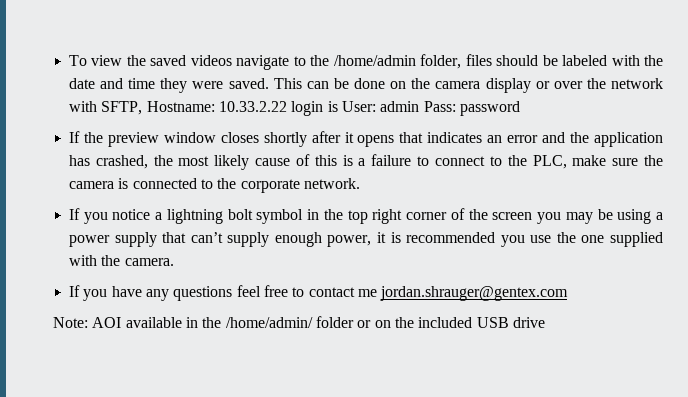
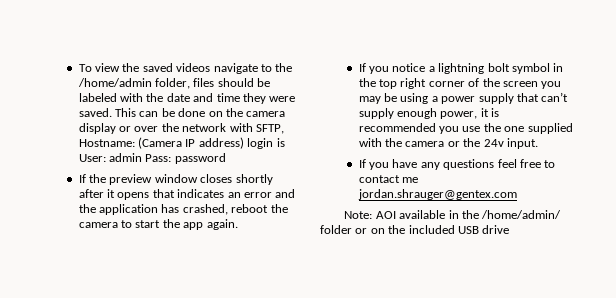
[218,101,287,112] 10.33.2.22 -> [138,137,244,149] (Camera IP address)
[153,154,664,170] [68,178,360,193] the most likely cause of this is a failure to connect to the PLC, make sure the camera is connected to the corporate network. -> [231,204,288,213] [78,219,238,230] reboot the camera to start the app again.
[124,258,174,266] camera. -> [405,138,538,149] camera or the 24v input.

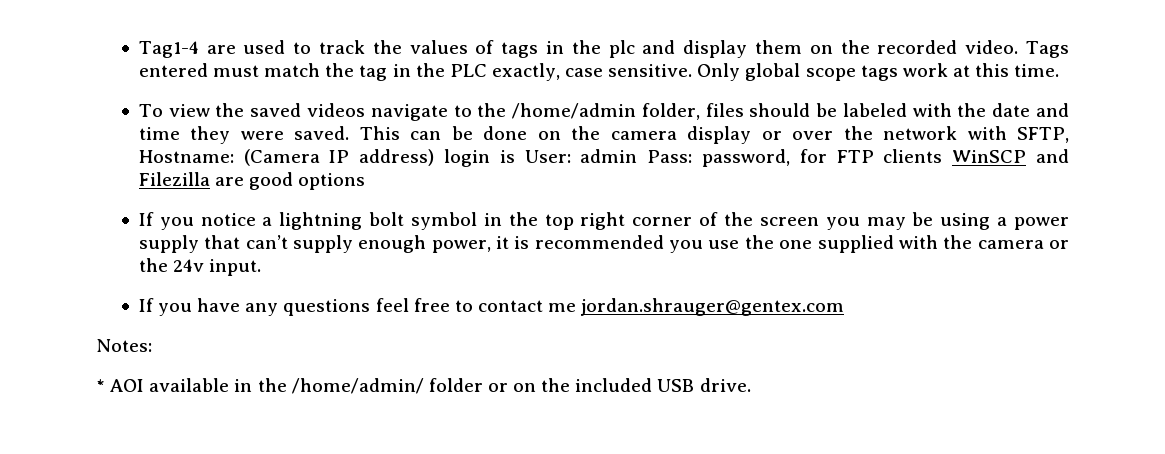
(78, 68) none -> [138,40,1070,58] [138,63,1060,81] Tag1-4 are used to track the values of tags in the plc and display them on the recorded video. Tags entered must match the tag in the PLC exactly, case sensitive. Only global scope tags work at this time. //
[174,153,226,164] [78,174,273,185] [78,189,296,200] [78,204,288,215] [78,219,238,230] password // If the preview window closes shortly after it opens that indicates an error and the application has crashed, reboot the camera to start the app again. -> [702,149,1069,167] [138,172,366,190] password, for FTP clients WinSCP and Filezilla are good options
[344,211,373,219] Note: -> [96,339,152,352] [96,379,105,392] Notes: // *
[482,225,510,234] drive -> [699,378,751,392] drive.

